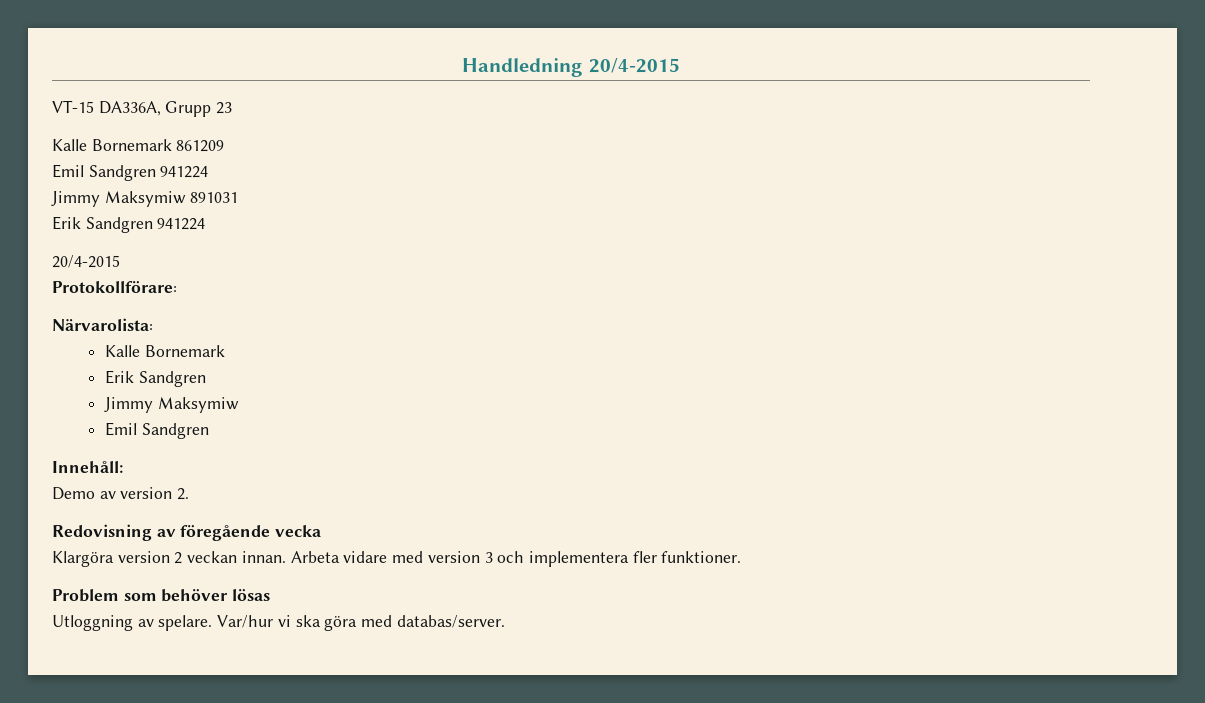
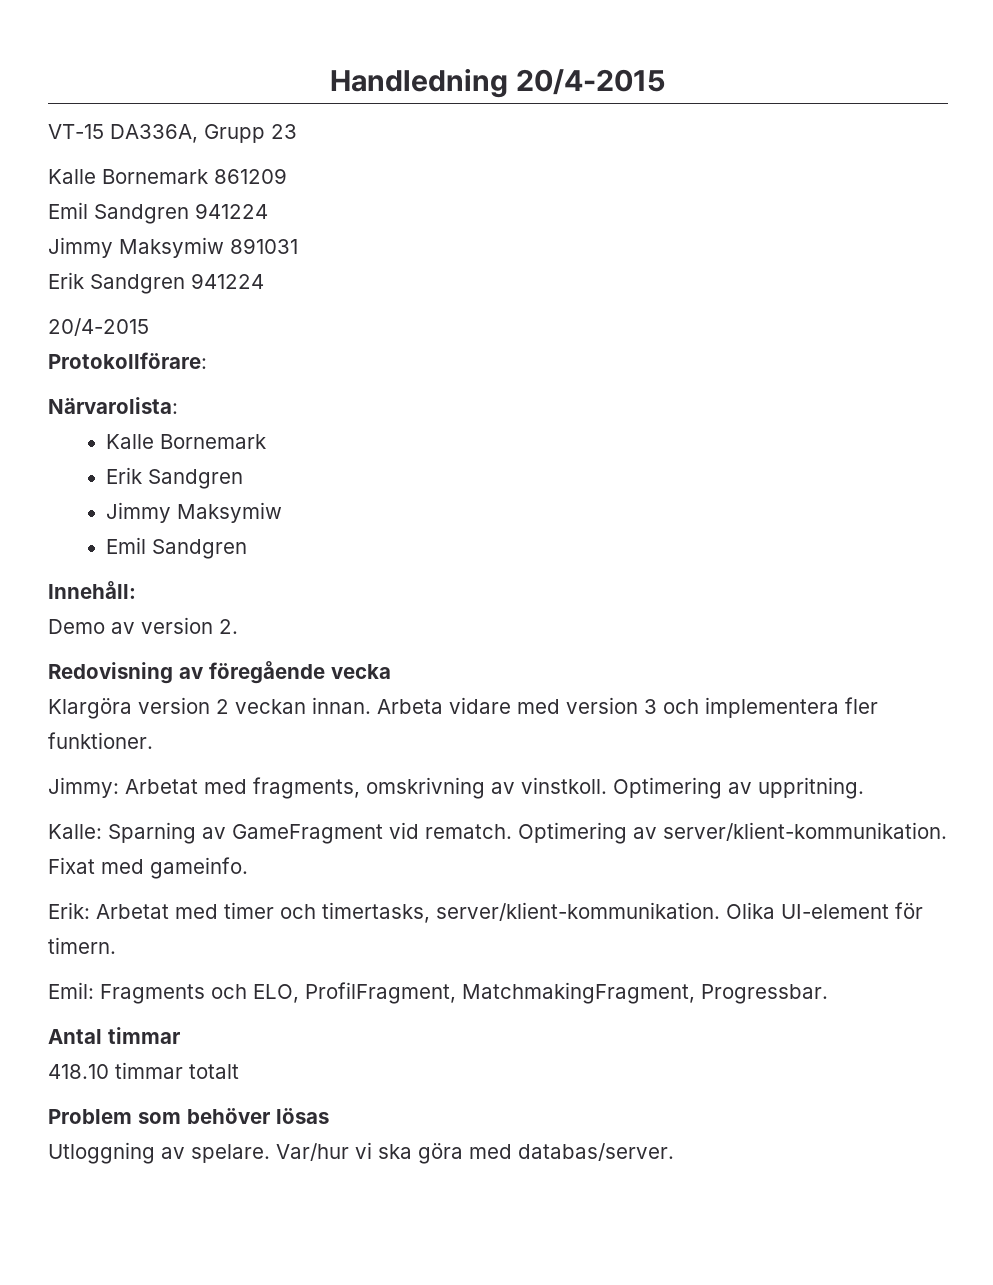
(742, 557) none -> [48,777,864,799] [48,822,947,844] [48,857,248,879] [48,902,923,923] [48,937,116,954] [48,982,828,1004] [48,1027,180,1044] [48,1062,239,1079] // Jimmy: Arbetat med fragments, omskrivning av vinstkoll. Optimering av uppritning. // Kalle: Sparning av GameFragment vid rematch. Optimering av server/klient-kommunikation. Fixat med gameinfo. // Erik: Arbetat med timer och timertasks, server/klient-kommunikation. Olika UI-element för timern. // Emil: Fragments och ELO, ProfilFragment, MatchmakingFragment, Progressbar. // Antal timmar // 418.10 timmar totalt

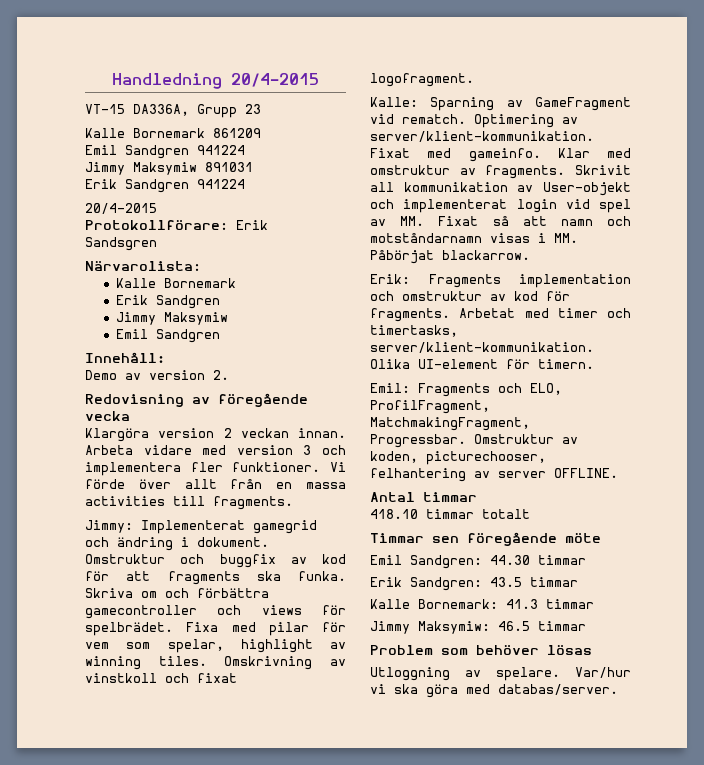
(207, 360) none -> [236,220,268,230] [85,237,157,251] Erik Sandsgren
[48,777,864,799] // Jimmy: Arbetat med fragments, omskrivning av vinstkoll. Optimering av uppritning. -> [330,462,346,472] [85,479,346,489] [85,496,293,510] [85,520,317,534] [85,537,269,551] [85,554,346,568] [85,571,346,585] [85,588,269,598] [85,605,346,619] [85,622,346,636] [85,639,346,653] [85,656,346,670] [85,673,237,683] [370,73,474,87] Vi förde över allt från en massa activities till fragments. // Jimmy: Implementerat gamegrid och ändring i dokument. Omstruktur och buggfix av kod för att fragments ska funka. Skriva om och förbättra gamecontroller och views för spelbrädet. Fixa med pilar för vem som spelar, highlight av winning tiles. Omskrivning av vinstkoll och fixat logofragment.
[48,902,90,919] // Erik: -> [557,148,631,158] [370,165,631,179] [370,182,631,196] [370,199,631,213] [370,216,631,226] [370,233,578,243] [370,250,530,264] [370,274,631,288] [370,291,570,301] [370,308,450,322] Klar med omstruktur av fragments. Skrivit all kommunikation av User-objekt och implementerat login vid spel av MM. Fixat så att namn och motståndarnamn visas i MM. Påbörjat blackarrow. // Erik: Fragments implementation och omstruktur av kod för fragments.
(828, 994) none -> [474,434,578,444] [370,451,546,465] [370,468,618,482] Omstruktur av koden, picturechooser, felhantering av server OFFLINE.
(239, 1071) none -> [370,532,601,546] [370,555,586,569] [370,577,578,591] [370,599,594,609] [370,621,586,634] // Timmar sen föregående möte // Emil Sandgren: 44.30 timmar // Erik Sandgren: 43.5 timmar // Kalle Bornemark: 41.3 timmar // Jimmy Maksymiw: 46.5 timmar

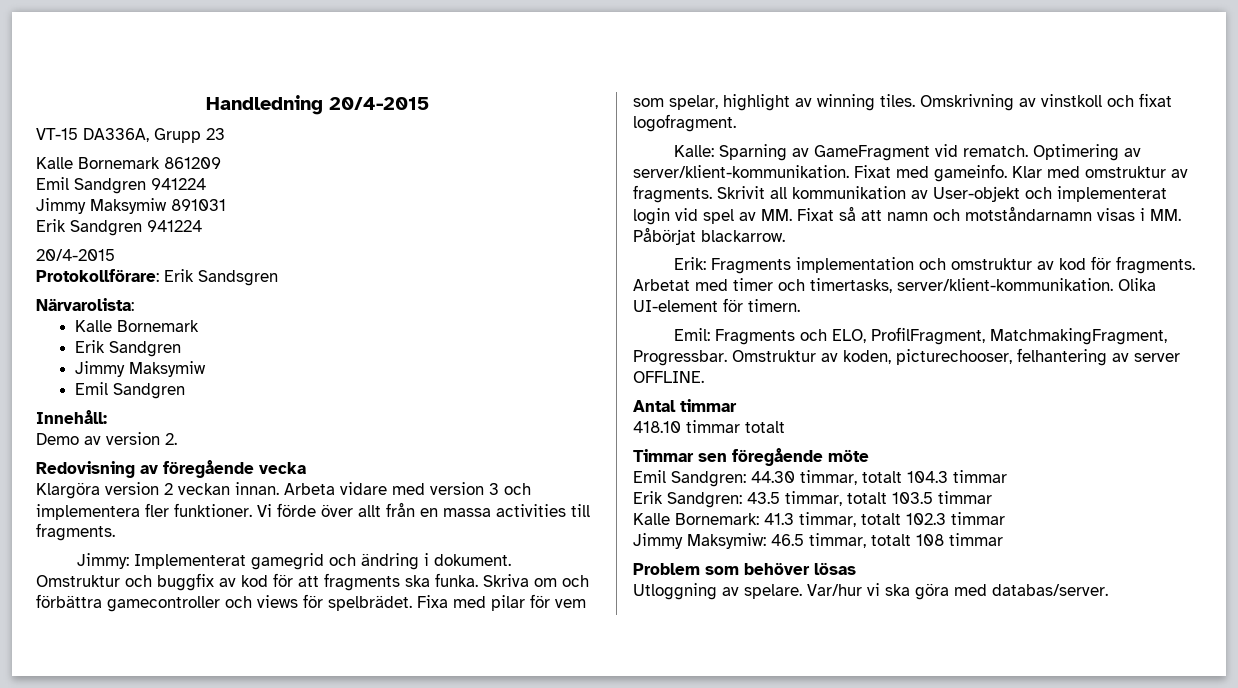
(530, 560) none -> [800,470,948,485] timmar, totalt 104.3
(522, 582) none -> [785,491,933,506] timmar, totalt 103.5
(538, 604) none -> [799,512,946,527] timmar, totalt 102.3
(530, 626) none -> [809,533,944,548] timmar, totalt 108

